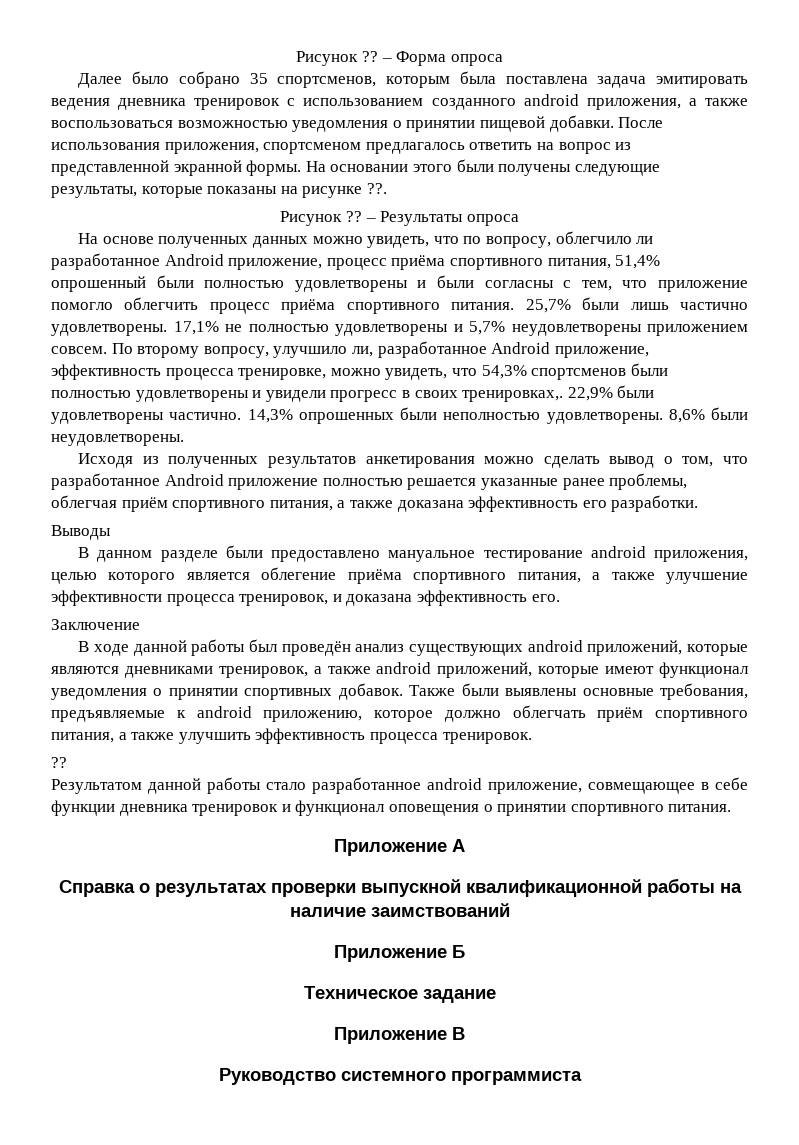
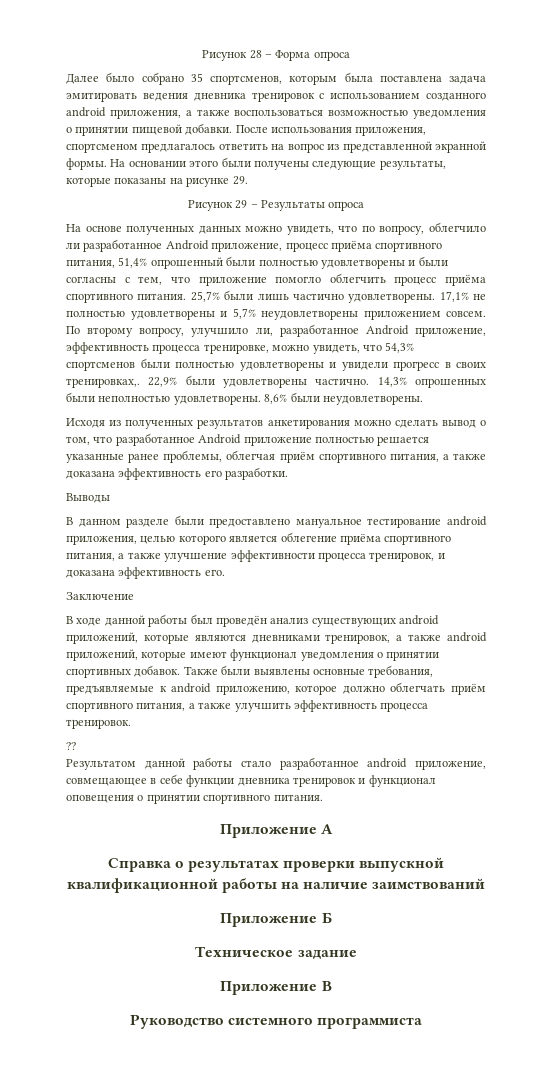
[296,51,378,66] Рисунок ?? -> [202,50,262,61] Рисунок 28
[366,183,387,194] [280,211,362,226] ??. // Рисунок ?? -> [232,176,248,185] [187,200,248,211] 29. // Рисунок 29

